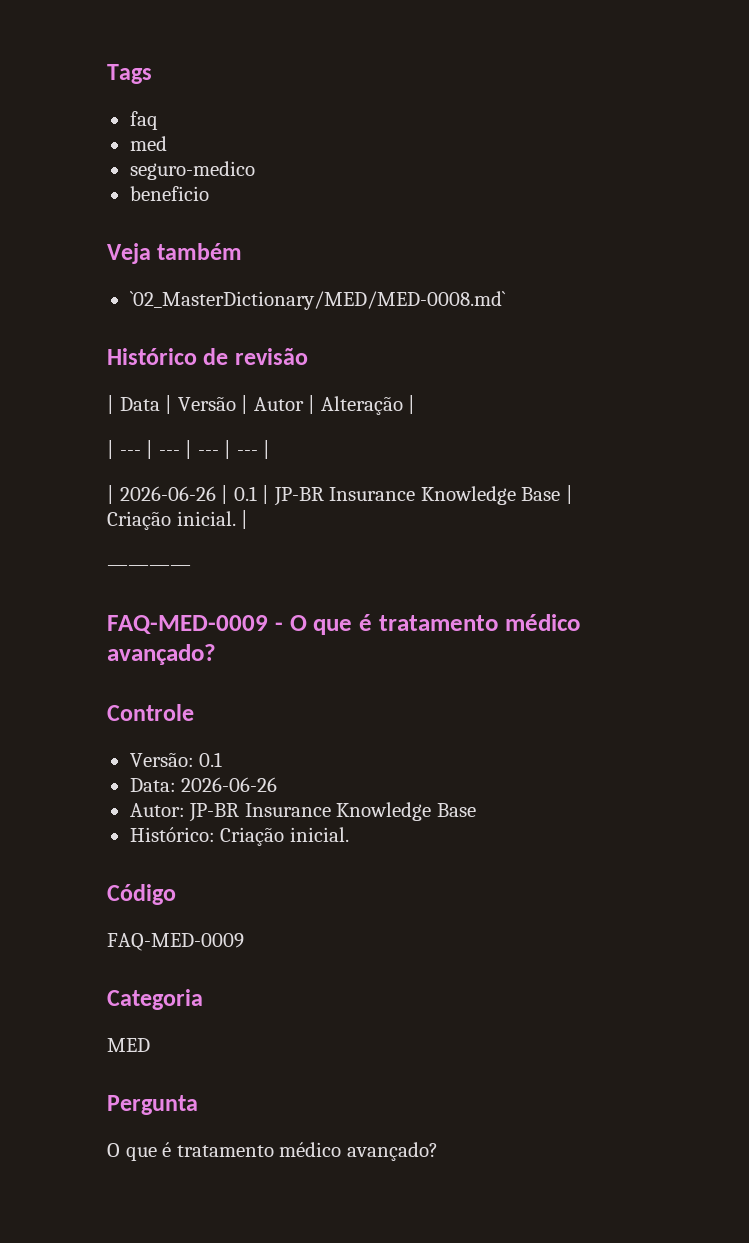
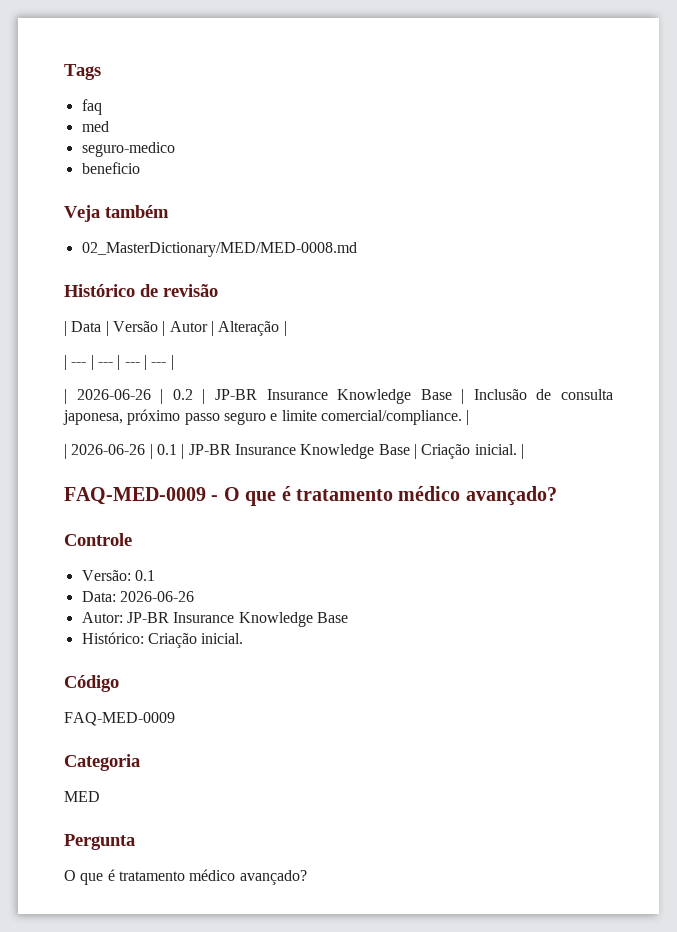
[129,291,506,310] `02_MasterDictionary/MED/MED-0008.md` -> [81,242,357,257] 02_MasterDictionary/MED/MED-0008.md
(271, 449) none -> [64,389,613,404] [63,409,470,425] // | 2026-06-26 | 0.2 | JP-BR Insurance Knowledge Base | Inclusão de consulta japonesa, próximo passo seguro e limite comercial/compliance. |
[107,565,191,571] // ———— -> (524, 451) none

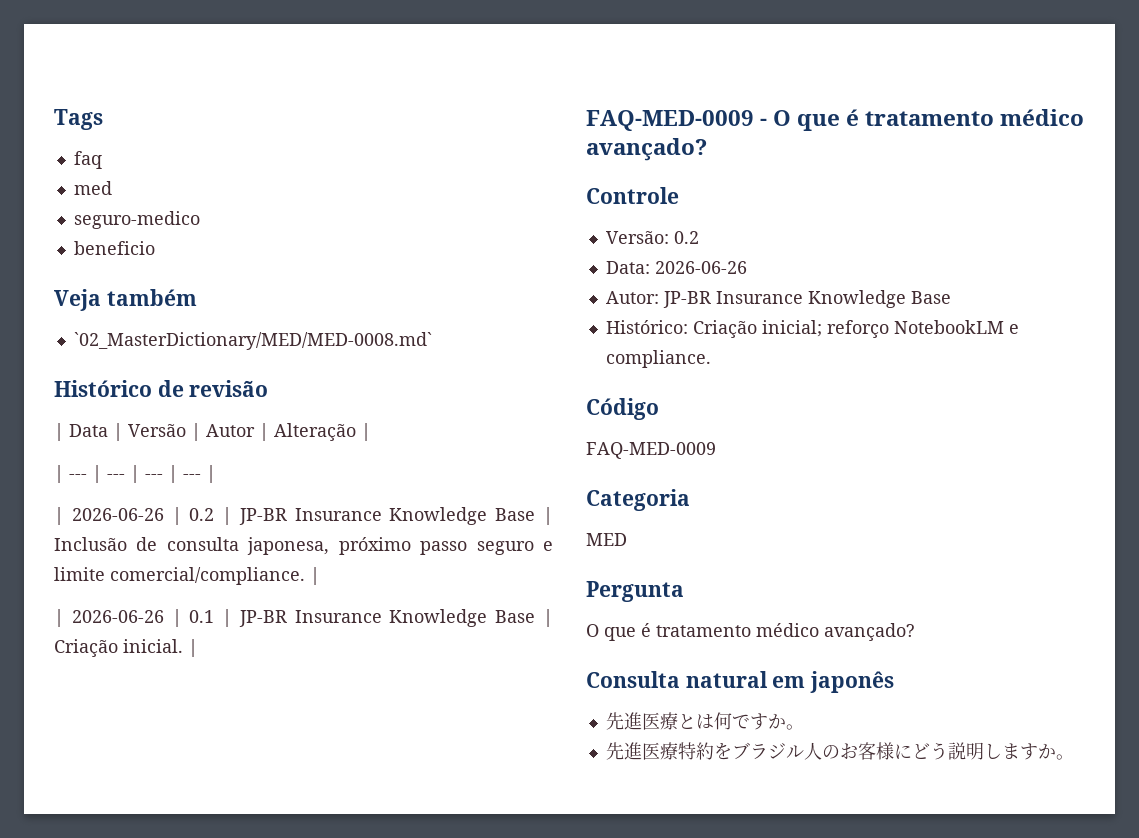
[81,242,357,257] 02_MasterDictionary/MED/MED-0008.md -> [73,332,432,350] `02_MasterDictionary/MED/MED-0008.md`
[134,570,155,581] 0.1 -> [673,231,699,244] 0.2
[201,633,244,644] inicial. -> [761,320,1019,338] [605,350,711,368] inicial; reforço NotebookLM e compliance.
(307, 877) none -> [586,671,895,693] [605,712,804,730] [605,742,1074,760] // Consulta natural em japonês // 先進医療とは何ですか。 // 先進医療特約をブラジル人のお客様にどう説明しますか。

